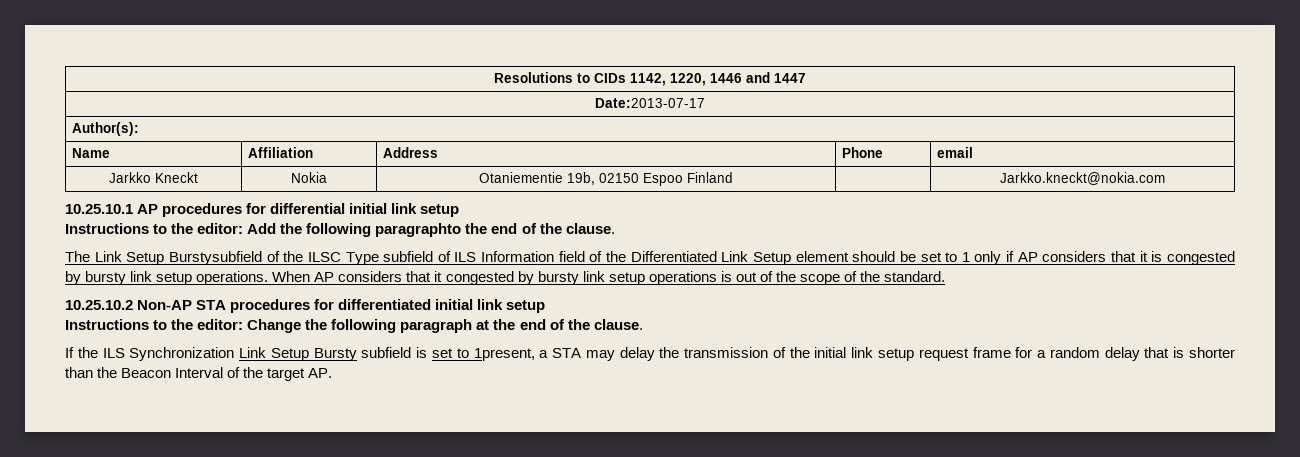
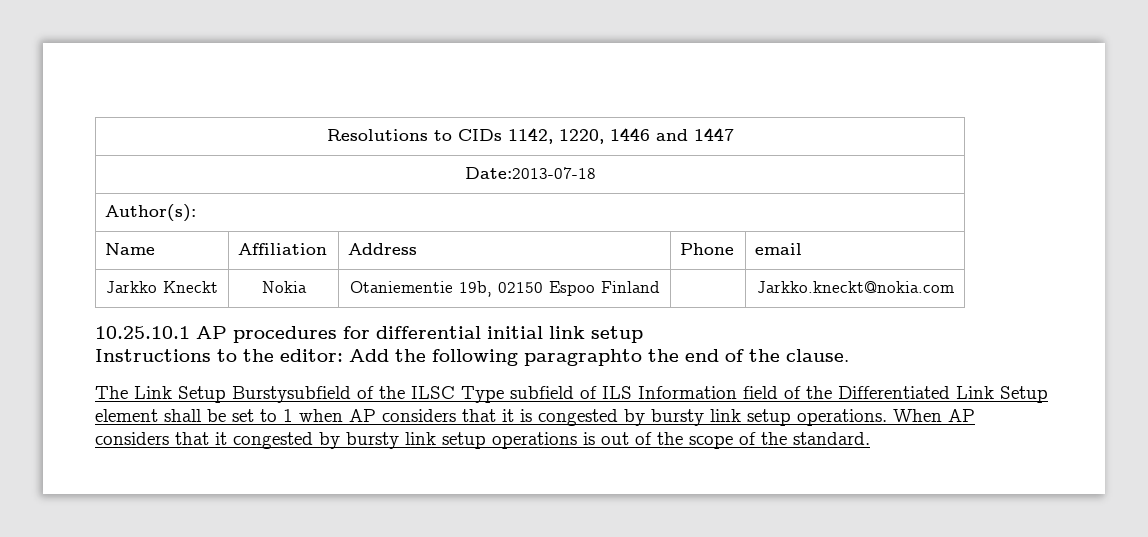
[595,98,705,108] Date:2013-07-17 -> [464,167,596,179] Date:2013-07-18
[852,251,896,262] should -> [164,409,202,422] shall
[974,251,1015,265] only if -> [299,409,343,422] when
[65,299,546,313] [65,319,643,333] [65,347,1235,361] [65,367,333,381] // 10.25.10.2 Non-AP STA procedures for differentiated initial link setup // Instructions to the editor: Change the following paragraph at the end of the clause. // If the ILS Synchronization Link Setup Bursty subfield is set to 1present, a STA may delay the transmission of the initial link setup request frame for a random delay that is shorter than the Beacon Interval of the target AP. -> (870, 438) none

